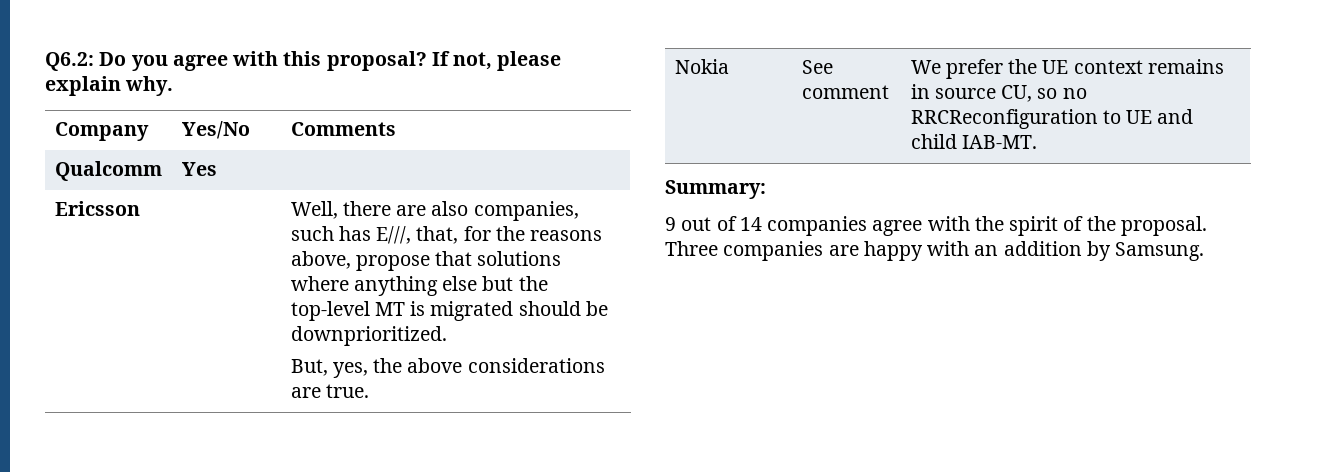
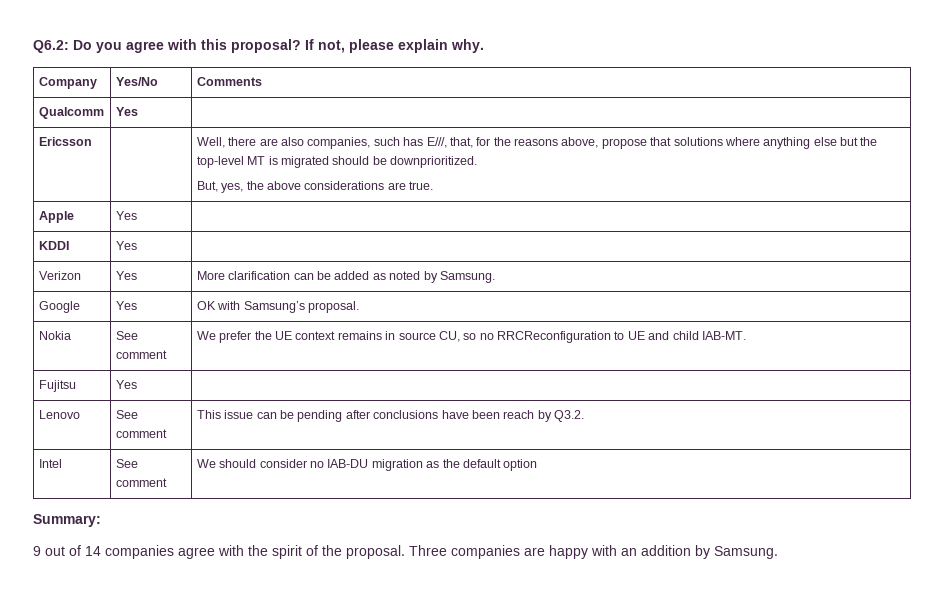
(369, 391) none -> [38,211,74,223] [115,211,137,220] [38,241,69,250] [115,241,137,250] [38,271,81,280] [115,271,137,280] [196,271,495,283] [38,301,80,313] [115,301,137,310] [196,301,360,313] // Apple | Yes | // KDDI | Yes | // Verizon | Yes | More clarification can be added as noted by Samsung. // Google | Yes | OK with Samsung’s proposal.
(1037, 142) none -> [38,380,76,392] [115,380,137,389] [38,410,80,419] [115,410,138,419] [115,429,167,438] [196,410,585,422] [38,459,62,468] [115,459,138,468] [115,478,167,487] [196,459,538,471] // Fujitsu | Yes | // Lenovo | See comment | This issue can be pending after conclusions have been reach by Q3.2. // Intel | See comment | We should consider no IAB-DU migration as the default option

